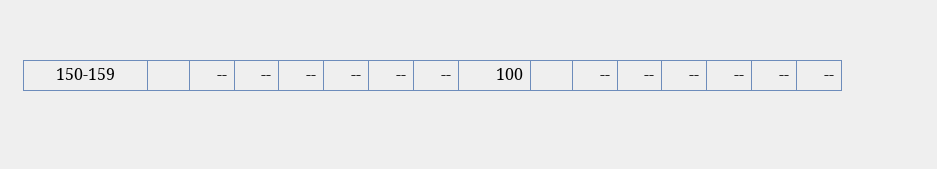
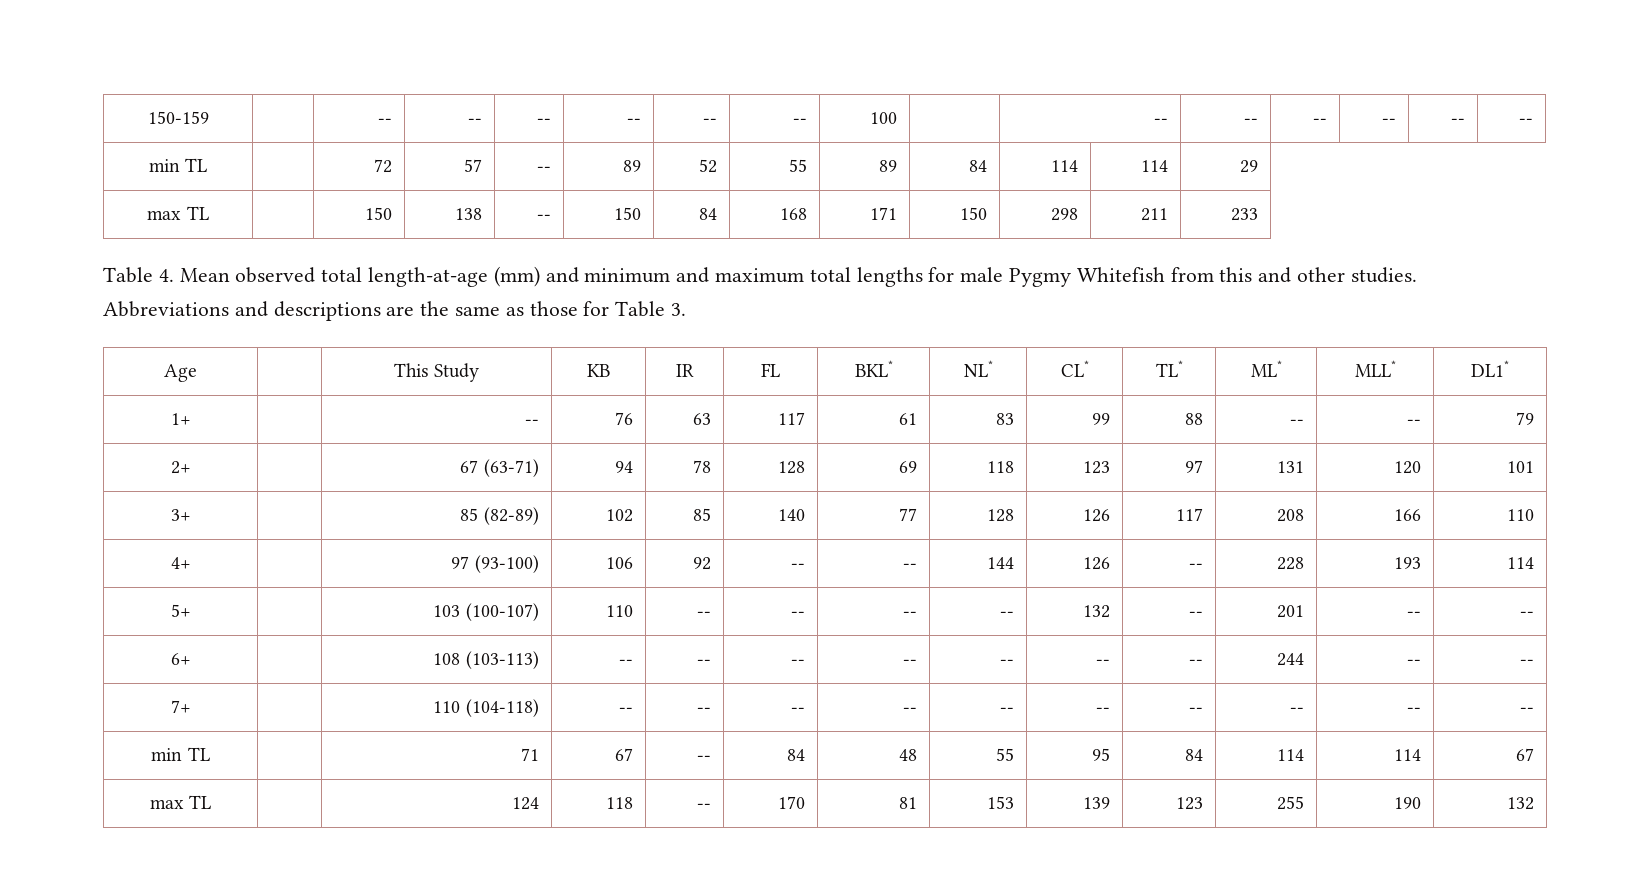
(834, 77) none -> [148,158,208,172] [373,159,392,173] [463,159,482,172] [536,166,551,172] [622,160,641,172] [698,159,717,173] [788,159,807,172] [878,160,897,172] [968,160,987,172] [1050,160,1078,172] [1140,160,1168,172] [1239,160,1258,173] [147,206,209,220] [364,207,392,220] [454,208,482,220] [536,214,551,220] [613,207,641,220] [698,208,717,220] [779,208,807,220] [869,207,897,220] [959,207,987,220] [1050,208,1078,221] [1140,208,1168,221] [1230,208,1258,221] [103,266,1417,287] [103,301,687,321] [164,364,197,382] [393,363,480,382] [587,364,610,377] [676,364,694,377] [761,363,780,377] [854,360,893,377] [963,360,993,377] [1060,360,1089,377] [1155,360,1183,377] [1250,360,1282,377] [1354,360,1396,377] [1471,360,1509,377] [170,413,191,425] [524,419,539,425] [614,412,633,425] [692,413,711,425] [777,412,805,425] [898,413,917,425] [995,413,1014,425] [1091,413,1110,425] [1184,413,1203,425] [1289,419,1304,425] [1406,419,1421,425] [1515,412,1534,425] [170,461,191,474] [460,459,539,477] [614,461,633,473] [692,460,711,473] [777,461,805,474] [898,461,917,473] [986,461,1014,473] [1082,461,1110,474] [1184,460,1203,473] [1276,461,1304,473] [1393,461,1421,474] [1506,461,1534,473] [170,509,191,521] [460,507,539,525] [605,509,633,522] [692,508,711,521] [777,509,805,521] [898,508,917,521] [986,509,1014,522] [1082,509,1110,522] [1175,508,1203,521] [1276,509,1304,522] [1393,509,1421,521] [1506,509,1534,521] [170,557,191,569] [451,555,539,573] [605,557,633,569] [692,557,711,570] [790,563,805,569] [902,563,917,569] [986,557,1014,569] [1082,557,1110,570] [1188,563,1203,569] [1276,557,1304,570] [1393,557,1421,569] [1506,557,1534,569] [170,604,191,617] [433,603,539,621] [605,605,633,617] [696,611,711,617] [790,611,805,617] [902,611,917,617] [999,611,1014,617] [1082,605,1110,618] [1188,611,1203,617] [1276,605,1304,618] [1406,611,1421,617] [1519,611,1534,617] [170,653,191,665] [433,651,539,669] [618,659,633,665] [696,659,711,665] [790,659,805,665] [902,659,917,665] [999,659,1014,665] [1095,659,1110,665] [1188,659,1203,665] [1276,653,1304,666] [1406,659,1421,665] [1519,659,1534,665] [170,700,191,713] [433,699,539,717] [618,707,633,713] [696,707,711,713] [790,707,805,713] [902,707,917,713] [999,707,1014,713] [1095,707,1110,713] [1188,707,1203,713] [1289,707,1304,713] [1406,707,1421,713] [1519,707,1534,713] [151,747,210,761] [520,748,539,761] [614,748,633,761] [696,755,711,761] [786,749,805,761] [898,749,917,761] [995,748,1014,761] [1091,748,1110,761] [1184,749,1203,761] [1276,749,1304,761] [1393,749,1421,761] [1515,748,1534,761] [149,795,212,809] [511,797,539,810] [605,797,633,809] [696,803,711,809] [777,796,805,809] [898,797,917,809] [986,796,1014,809] [1082,797,1110,809] [1175,797,1203,810] [1276,796,1304,810] [1393,797,1421,809] [1506,797,1534,810] // min TL | | 72 | 57 | -- | 89 | 52 | 55 | 89 | 84 | 114 | 114 | 29 // max TL | | 150 | 138 | -- | 150 | 84 | 168 | 171 | 150 | 298 | 211 | 233 // Table 4. Mean observed total length-at-age (mm) and minimum and maximum total lengths for male Pygmy Whitefish from this and other studies. Abbreviations and descriptions are the same as those for Table 3. // Age | | This Study | KB | IR | FL | BKL* | NL* | CL* | TL* | ML* | MLL* | DL1* // 1+ | | -- | 76 | 63 | 117 | 61 | 83 | 99 | 88 | -- | -- | 79 // 2+ | | 67 (63-71) | 94 | 78 | 128 | 69 | 118 | 123 | 97 | 131 | 120 | 101 // 3+ | | 85 (82-89) | 102 | 85 | 140 | 77 | 128 | 126 | 117 | 208 | 166 | 110 // 4+ | | 97 (93-100) | 106 | 92 | -- | -- | 144 | 126 | -- | 228 | 193 | 114 // 5+ | | 103 (100-107) | 110 | -- | -- | -- | -- | 132 | -- | 201 | -- | -- // 6+ | | 108 (103-113) | -- | -- | -- | -- | -- | -- | -- | 244 | -- | -- // 7+ | | 110 (104-118) | -- | -- | -- | -- | -- | -- | -- | -- | -- | -- // min TL | | 71 | 67 | -- | 84 | 48 | 55 | 95 | 84 | 114 | 114 | 67 // max TL | | 124 | 118 | -- | 170 | 81 | 153 | 139 | 123 | 255 | 190 | 132

